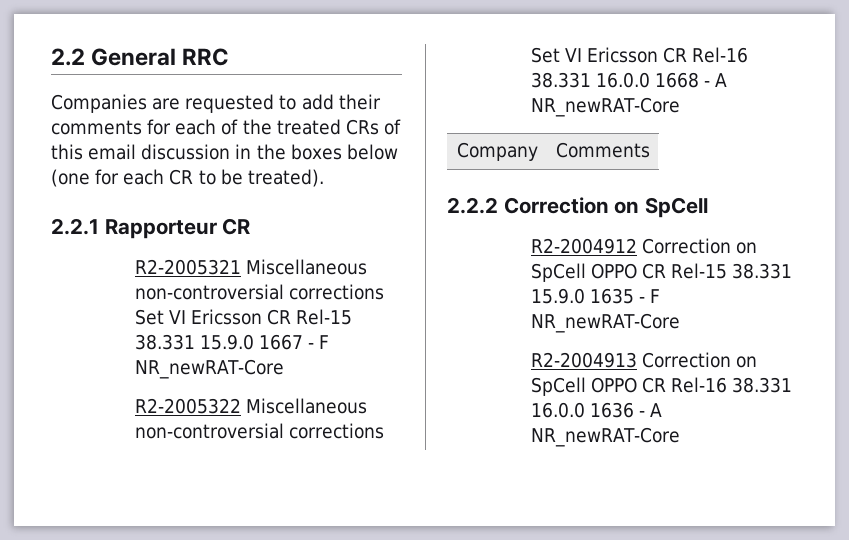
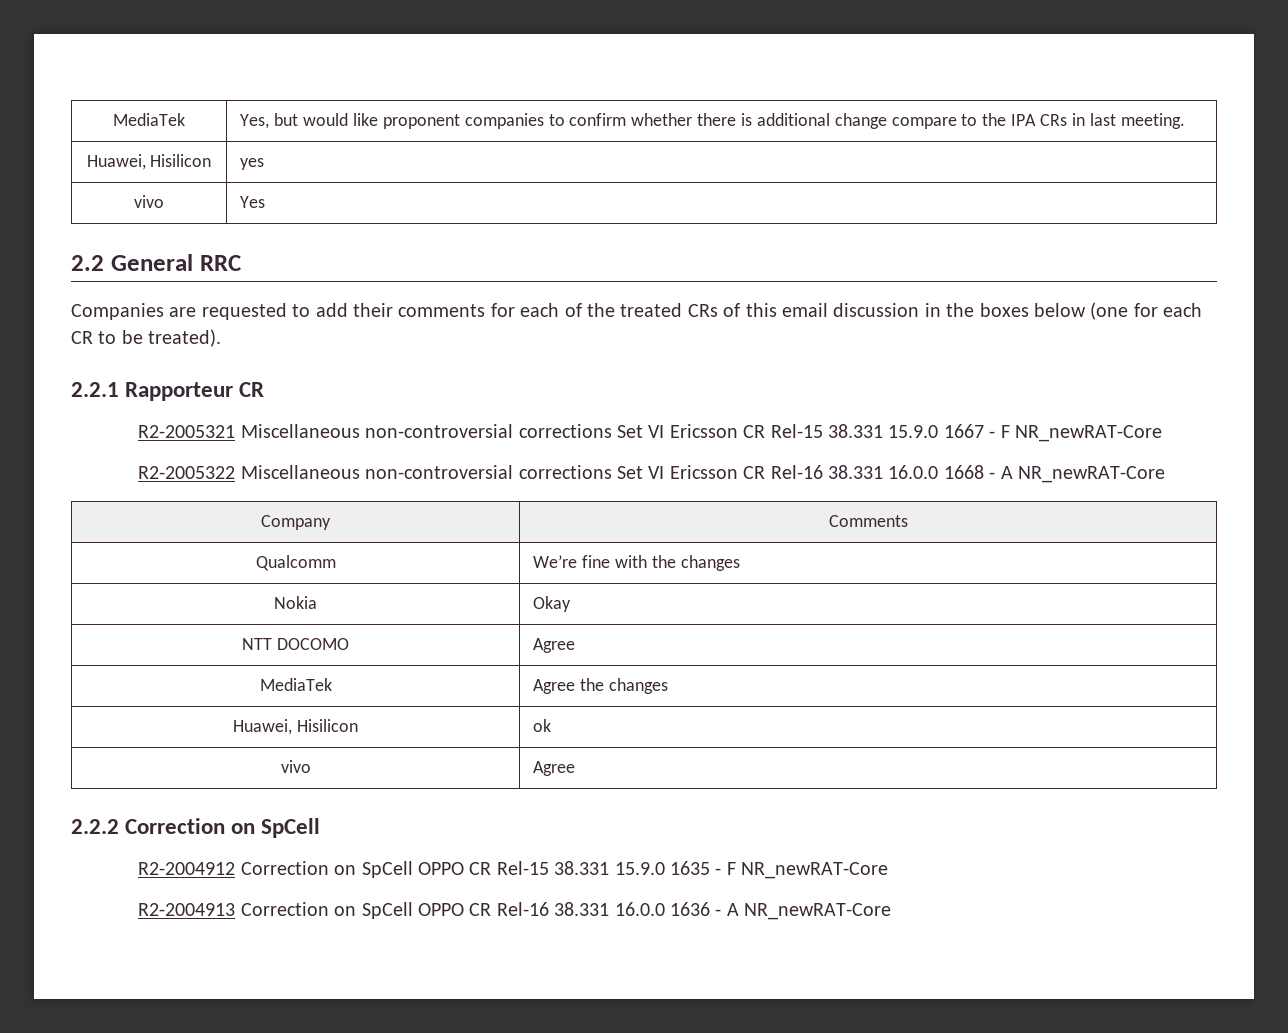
(51, 57) none -> [113,113,185,126] [240,113,1185,129] [86,154,212,170] [240,158,265,170] [134,195,164,208] [240,196,266,208] MediaTek | Yes, but would like proponent companies to confirm whether there is additional change compare to the IPA CRs in last meeting. // Huawei, Hisilicon | yes // vivo | Yes //
(650, 150) none -> [255,555,336,571] [533,555,740,571] [274,596,317,609] [533,596,572,612] [242,638,349,650] [533,638,576,653] [259,678,332,691] [533,678,669,694] [233,719,358,735] [533,719,552,732] [280,760,311,773] [533,761,576,776] // Qualcomm | We’re fine with the changes // Nokia | Okay // NTT DOCOMO | Agree // MediaTek | Agree the changes // Huawei, Hisilicon | ok // vivo | Agree

